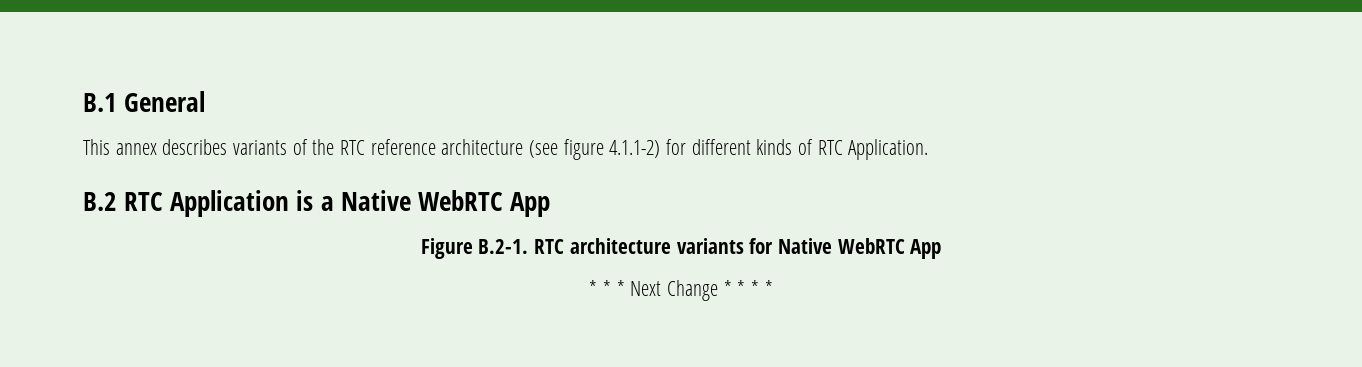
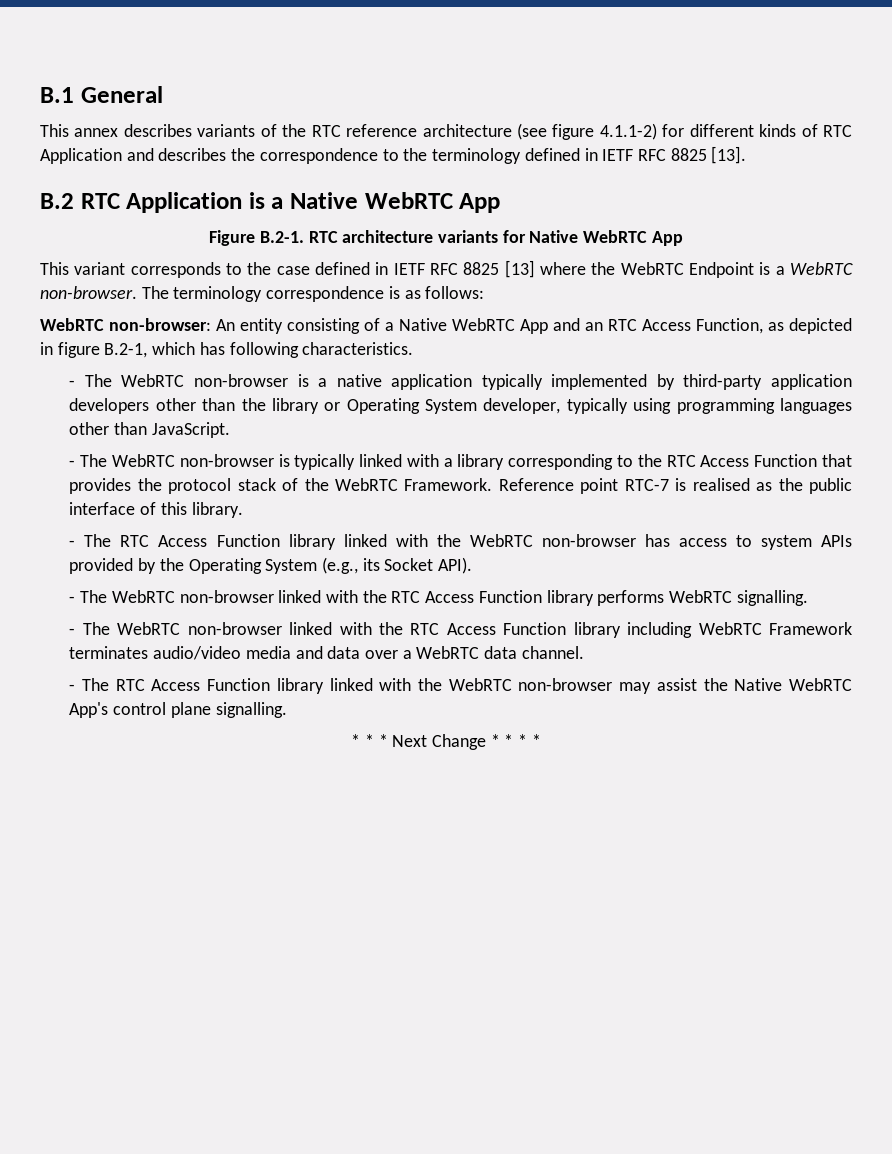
[848,139,929,160] Application. -> [40,146,747,164] Application and describes the correspondence to the terminology defined in IETF RFC 8825 [13].
(942, 249) none -> [40,260,854,278] [40,286,485,302] [40,318,852,334] [40,342,414,358] [69,374,852,390] [69,398,852,414] [69,422,230,438] [69,454,852,470] [69,478,853,494] [69,502,243,518] [69,534,852,550] [69,557,473,574] [69,590,808,606] [69,622,852,638] [69,646,584,660] [69,678,852,694] [69,702,287,718] // This variant corresponds to the case defined in IETF RFC 8825 [13] where the WebRTC Endpoint is a WebRTC non-browser. The terminology correspondence is as follows: // WebRTC non-browser: An entity consisting of a Native WebRTC App and an RTC Access Function, as depicted in figure B.2-1, which has following characteristics. // - The WebRTC non-browser is a native application typically implemented by third-party application developers other than the library or Operating System developer, typically using programming languages other than JavaScript. // - The WebRTC non-browser is typically linked with a library corresponding to the RTC Access Function that provides the protocol stack of the WebRTC Framework. Reference point RTC-7 is realised as the public interface of this library. // - The RTC Access Function library linked with the WebRTC non-browser has access to system APIs provided by the Operating System (e.g., its Socket API). // - The WebRTC non-browser linked with the RTC Access Function library performs WebRTC signalling. // - The WebRTC non-browser linked with the RTC Access Function library including WebRTC Framework terminates audio/video media and data over a WebRTC data channel. // - The RTC Access Function library linked with the WebRTC non-browser may assist the Native WebRTC App's control plane signalling.

